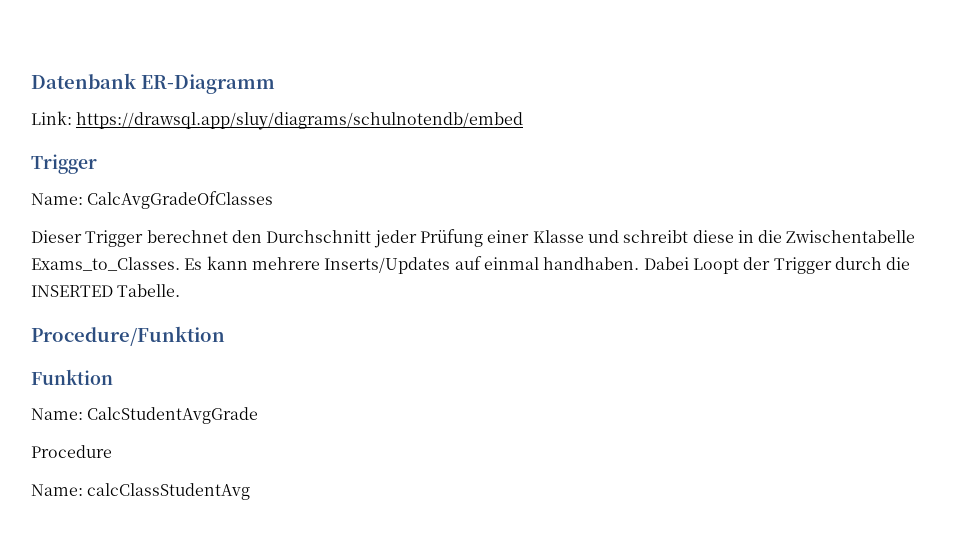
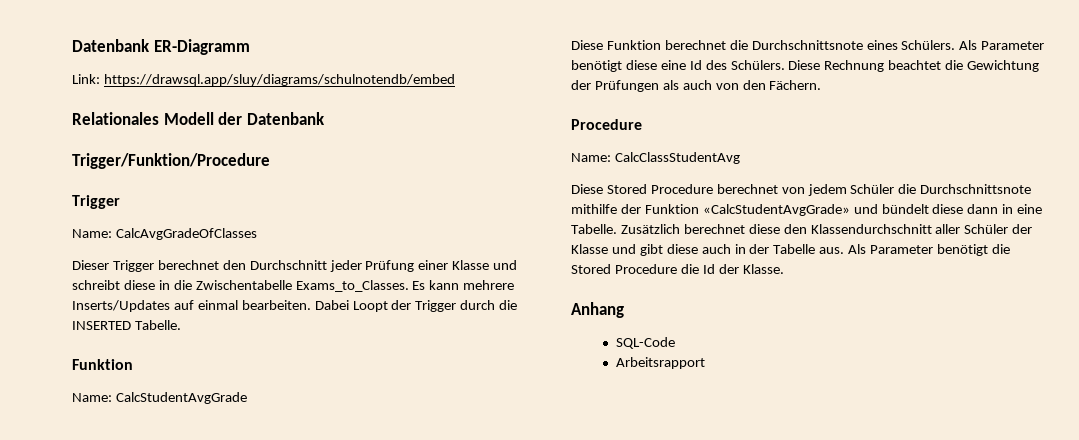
(524, 121) none -> [72,112,325,125] [72,153,270,169] // Relationales Modell der Datenbank // Trigger/Funktion/Procedure
[543,257,640,270] handhaben. -> [241,300,311,310] bearbeiten.
[31,326,225,346] // Procedure/Funktion -> (181, 325) none
[31,445,112,458] [31,483,251,500] Procedure // Name: calcClassStudentAvg -> [571,40,1045,50] [571,60,1040,72] [571,80,822,92] [571,119,642,130] [571,152,740,164] [571,184,1032,196] [571,204,1043,216] [571,224,1033,234] [571,244,1010,256] [571,264,784,274] [571,302,624,318] [615,337,675,349] [615,357,705,369] Diese Funktion berechnet die Durchschnittsnote eines Schülers. Als Parameter benötigt diese eine Id des Schülers. Diese Rechnung beachtet die Gewichtung der Prüfungen als auch von den Fächern. // Procedure // Name: CalcClassStudentAvg // Diese Stored Procedure berechnet von jedem Schüler die Durchschnittsnote mithilfe der Funktion «CalcStudentAvgGrade» und bündelt diese dann in eine Tabelle. Zusätzlich berechnet diese den Klassendurchschnitt aller Schüler der Klasse und gibt diese auch in der Tabelle aus. Als Parameter benötigt die Stored Procedure die Id der Klasse. // Anhang // SQL-Code // Arbeitsrapport

